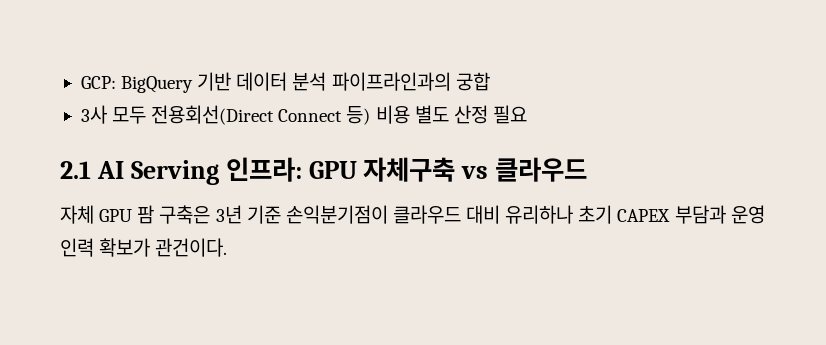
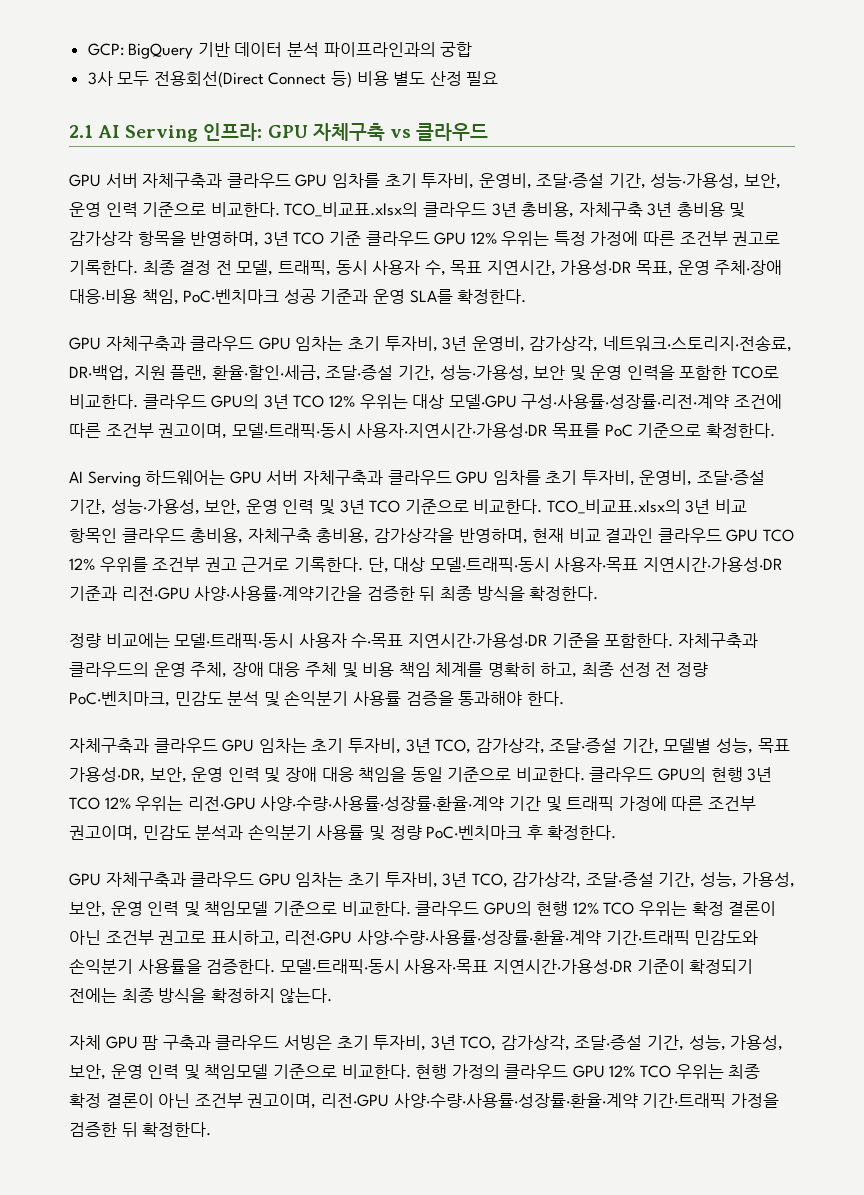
[60,205,765,224] [60,238,228,257] 자체 GPU 팜 구축은 3년 기준 손익분기점이 클라우드 대비 유리하나 초기 CAPEX 부담과 운영 인력 확보가 관건이다. -> [69,173,782,189] [69,202,746,218] [69,231,781,247] [69,260,783,276] [69,289,527,305] [69,335,792,352] [69,365,780,381] [69,394,782,409] [69,423,775,439] [69,470,766,487] [69,499,748,515] [69,528,795,544] [69,557,782,573] [69,586,599,601] [69,633,758,648] [69,662,708,678] [69,690,564,707] [69,738,790,754] [69,767,773,783] [69,796,756,812] [69,824,617,841] [69,872,795,888] [69,901,777,917] [69,930,759,946] [69,958,754,974] [69,988,333,1003] [69,1035,784,1051] [69,1064,761,1080] [69,1093,779,1109] [69,1122,212,1137] GPU 서버 자체구축과 클라우드 GPU 임차를 초기 투자비, 운영비, 조달·증설 기간, 성능·가용성, 보안, 운영 인력 기준으로 비교한다. TCO_비교표.xlsx의 클라우드 3년 총비용, 자체구축 3년 총비용 및 감가상각 항목을 반영하며, 3년 TCO 기준 클라우드 GPU 12% 우위는 특정 가정에 따른 조건부 권고로 기록한다. 최종 결정 전 모델, 트래픽, 동시 사용자 수, 목표 지연시간, 가용성·DR 목표, 운영 주체·장애 대응·비용 책임, PoC·벤치마크 성공 기준과 운영 SLA를 확정한다. // GPU 자체구축과 클라우드 GPU 임차는 초기 투자비, 3년 운영비, 감가상각, 네트워크·스토리지·전송료, DR·백업, 지원 플랜, 환율·할인·세금, 조달·증설 기간, 성능·가용성, 보안 및 운영 인력을 포함한 TCO로 비교한다. 클라우드 GPU의 3년 TCO 12% 우위는 대상 모델·GPU 구성·사용률·성장률·리전·계약 조건에 따른 조건부 권고이며, 모델·트래픽·동시 사용자·지연시간·가용성·DR 목표를 PoC 기준으로 확정한다. // AI Serving 하드웨어는 GPU 서버 자체구축과 클라우드 GPU 임차를 초기 투자비, 운영비, 조달·증설 기간, 성능·가용성, 보안, 운영 인력 및 3년 TCO 기준으로 비교한다. TCO_비교표.xlsx의 3년 비교 항목인 클라우드 총비용, 자체구축 총비용, 감가상각을 반영하며, 현재 비교 결과인 클라우드 GPU TCO 12% 우위를 조건부 권고 근거로 기록한다. 단, 대상 모델·트래픽·동시 사용자·목표 지연시간·가용성·DR 기준과 리전·GPU 사양·사용률·계약기간을 검증한 뒤 최종 방식을 확정한다. // 정량 비교에는 모델·트래픽·동시 사용자 수·목표 지연시간·가용성·DR 기준을 포함한다. 자체구축과 클라우드의 운영 주체, 장애 대응 주체 및 비용 책임 체계를 명확히 하고, 최종 선정 전 정량 PoC·벤치마크, 민감도 분석 및 손익분기 사용률 검증을 통과해야 한다. // 자체구축과 클라우드 GPU 임차는 초기 투자비, 3년 TCO, 감가상각, 조달·증설 기간, 모델별 성능, 목표 가용성·DR, 보안, 운영 인력 및 장애 대응 책임을 동일 기준으로 비교한다. 클라우드 GPU의 현행 3년 TCO 12% 우위는 리전·GPU 사양·수량·사용률·성장률·환율·계약 기간 및 트래픽 가정에 따른 조건부 권고이며, 민감도 분석과 손익분기 사용률 및 정량 PoC·벤치마크 후 확정한다. // GPU 자체구축과 클라우드 GPU 임차는 초기 투자비, 3년 TCO, 감가상각, 조달·증설 기간, 성능, 가용성, 보안, 운영 인력 및 책임모델 기준으로 비교한다. 클라우드 GPU의 현행 12% TCO 우위는 확정 결론이 아닌 조건부 권고로 표시하고, 리전·GPU 사양·수량·사용률·성장률·환율·계약 기간·트래픽 민감도와 손익분기 사용률을 검증한다. 모델·트래픽·동시 사용자·목표 지연시간·가용성·DR 기준이 확정되기 전에는 최종 방식을 확정하지 않는다. // 자체 GPU 팜 구축과 클라우드 서빙은 초기 투자비, 3년 TCO, 감가상각, 조달·증설 기간, 성능, 가용성, 보안, 운영 인력 및 책임모델 기준으로 비교한다. 현행 가정의 클라우드 GPU 12% TCO 우위는 최종 확정 결론이 아닌 조건부 권고이며, 리전·GPU 사양·수량·사용률·성장률·환율·계약 기간·트래픽 가정을 검증한 뒤 확정한다.

